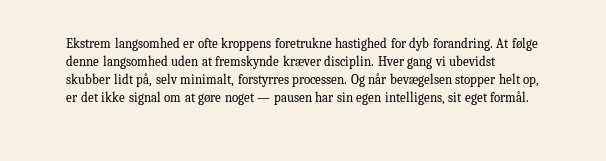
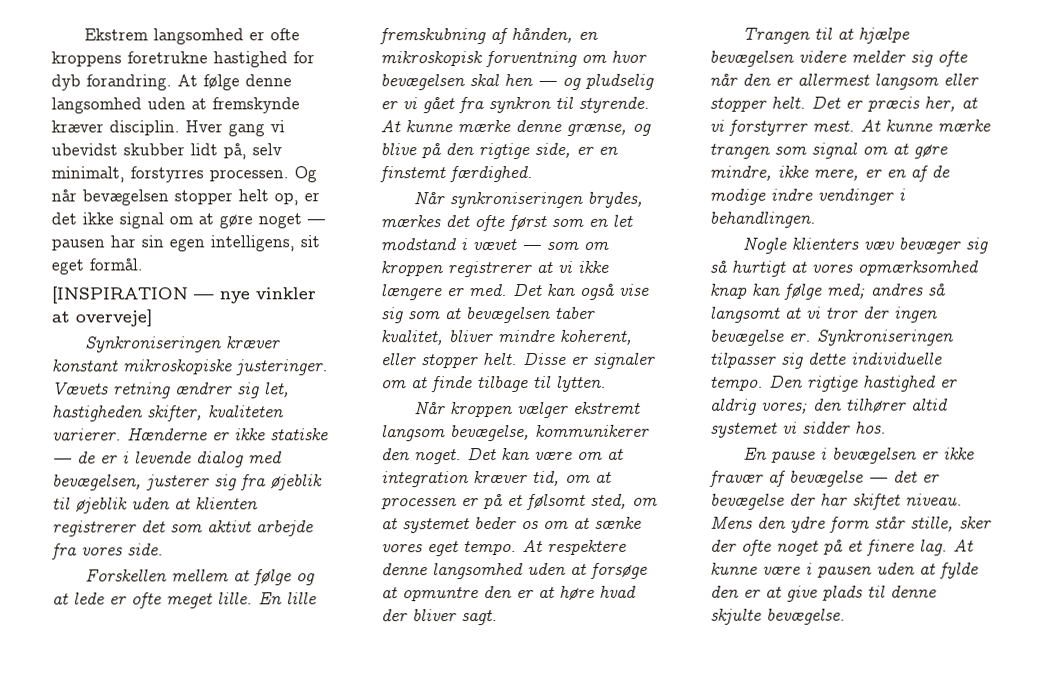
(530, 96) none -> [51,286,316,304] [51,309,152,327] [84,336,282,353] [52,359,329,376] [52,381,290,399] [52,405,284,422] [52,427,329,442] [52,451,283,468] [52,474,323,491] [52,497,258,514] [52,520,314,537] [51,543,164,560] [85,569,316,586] [52,592,317,609] [379,27,598,45] [380,50,647,68] [380,73,654,91] [380,96,650,114] [380,119,651,136] [380,142,618,160] [379,165,533,183] [413,191,644,209] [380,214,633,232] [380,238,609,252] [380,260,609,278] [380,282,649,301] [380,306,595,324] [380,329,633,346] [381,351,656,369] [381,375,607,393] [414,401,642,419] [381,424,650,442] [381,447,624,465] [381,470,612,488] [381,493,658,510] [381,516,642,534] [381,539,627,557] [381,562,648,580] [381,585,637,602] [381,609,498,626] [742,27,911,44] [709,50,968,67] [709,73,979,90] [709,95,978,112] [709,119,991,136] [709,142,948,159] [709,165,950,182] [709,188,906,205] [709,211,816,228] [742,236,989,254] [709,260,979,277] [709,283,946,300] [709,306,937,323] [709,329,954,346] [710,352,943,369] [710,374,958,392] [710,398,949,415] [710,421,887,438] [743,447,976,464] [709,470,940,487] [710,493,963,510] [710,515,992,533] [710,539,974,556] [710,562,979,579] [710,585,937,602] [710,608,846,625] // [INSPIRATION — nye vinkler at overveje] // Synkroniseringen kræver konstant mikroskopiske justeringer. Vævets retning ændrer sig let, hastigheden skifter, kvaliteten varierer. Hænderne er ikke statiske — de er i levende dialog med bevægelsen, justerer sig fra øjeblik til øjeblik uden at klienten registrerer det som aktivt arbejde fra vores side. // Forskellen mellem at følge og at lede er ofte meget lille. En lille fremskubning af hånden, en mikroskopisk forventning om hvor bevægelsen skal hen — og pludselig er vi gået fra synkron til styrende. At kunne mærke denne grænse, og blive på den rigtige side, er en finstemt færdighed. // Når synkroniseringen brydes, mærkes det ofte først som en let modstand i vævet — som om kroppen registrerer at vi ikke længere er med. Det kan også vise sig som at bevægelsen taber kvalitet, bliver mindre koherent, eller stopper helt. Disse er signaler om at finde tilbage til lytten. // Når kroppen vælger ekstremt langsom bevægelse, kommunikerer den noget. Det kan være om at integration kræver tid, om at processen er på et følsomt sted, om at systemet beder os om at sænke vores eget tempo. At respektere denne langsomhed uden at forsøge at opmuntre den er at høre hvad der bliver sagt. // Trangen til at hjælpe bevægelsen videre melder sig ofte når den er allermest langsom eller stopper helt. Det er præcis her, at vi forstyrrer mest. At kunne mærke trangen som signal om at gøre mindre, ikke mere, er en af de modige indre vendinger i behandlingen. // Nogle klienters væv bevæger sig så hurtigt at vores opmærksomhed knap kan følge med; andres så langsomt at vi tror der ingen bevægelse er. Synkroniseringen tilpasser sig dette individuelle tempo. Den rigtige hastighed er aldrig vores; den tilhører altid systemet vi sidder hos. // En pause i bevægelsen er ikke fravær af bevægelse — det er bevægelse der har skiftet niveau. Mens den ydre form står stille, sker der ofte noget på et finere lag. At kunne være i pausen uden at fylde den er at give plads til denne skjulte bevægelse.

